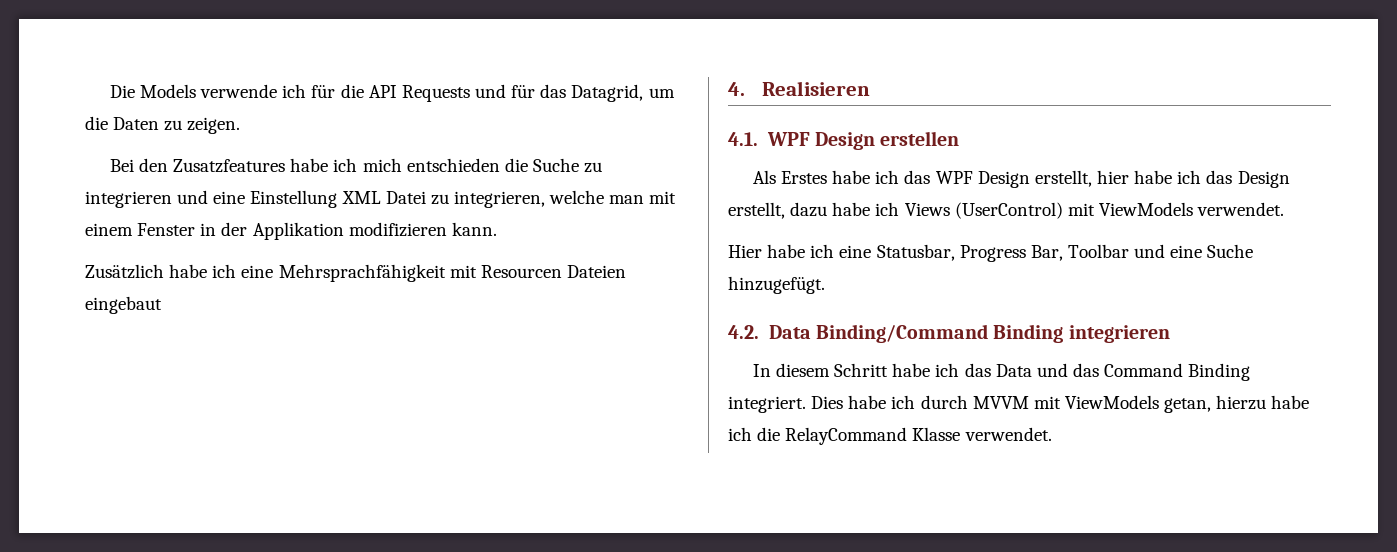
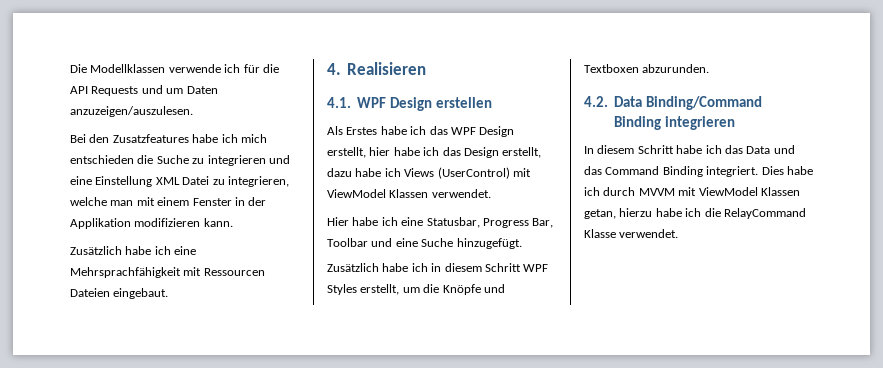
[140,84,197,98] Models -> [90,64,166,73] Modellklassen
[511,84,675,102] [85,116,241,134] für das Datagrid, um die Daten zu zeigen. -> [166,86,218,94] [70,106,193,117] um Daten anzuzeigen/auszulesen.
[480,265,626,278] [85,296,162,314] Resourcen Dateien eingebaut -> [203,268,265,276] [70,288,169,299] Ressourcen Dateien eingebaut.
[1098,202,1193,216] ViewModels -> [327,189,429,198] ViewModel Klassen
(825, 285) none -> [327,263,549,272] [327,284,505,295] [584,64,710,73] // Zusätzlich habe ich in diesem Schritt WPF Styles erstellt, um die Knöpfe und Textboxen abzurunden.
[1064,395,1159,409] ViewModels -> [698,187,800,196] ViewModel Klassen

